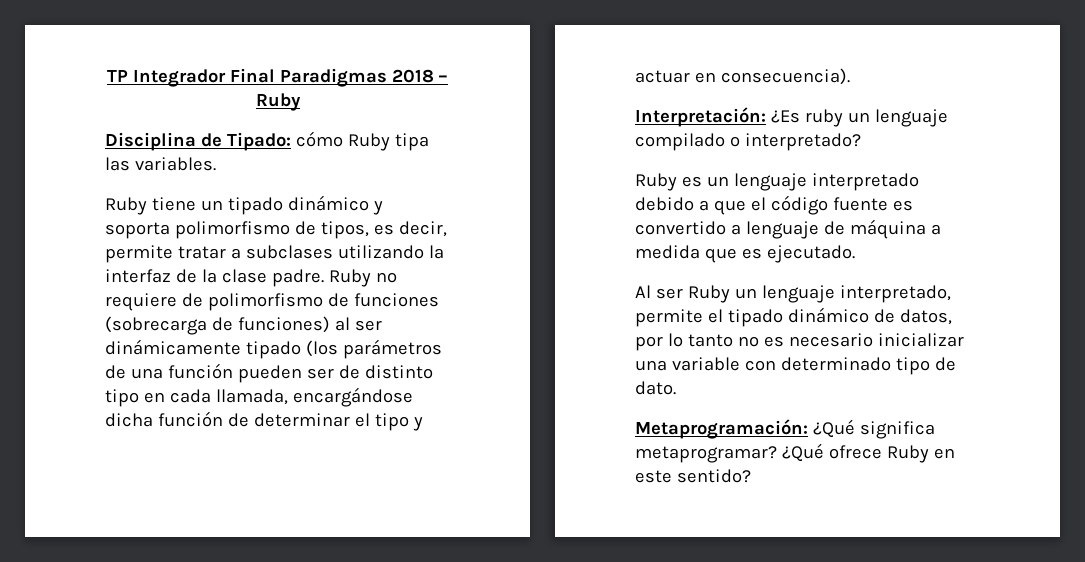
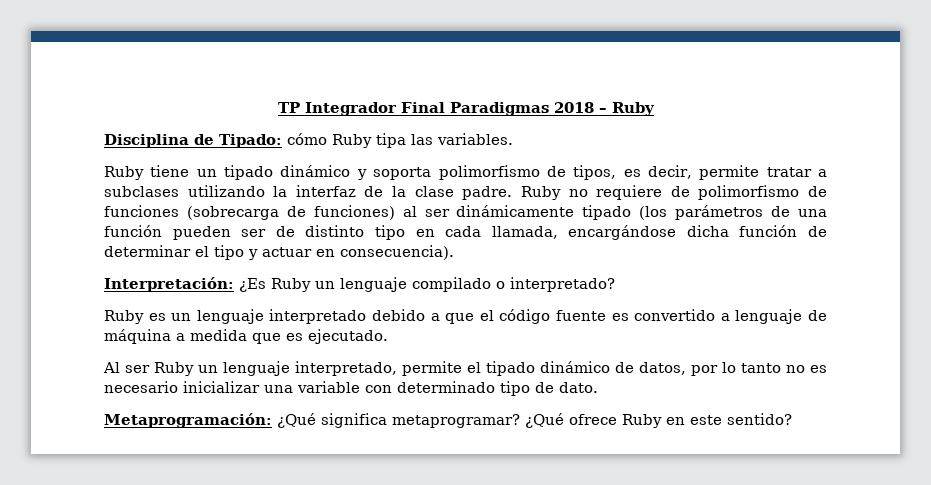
[804,109,843,127] ruby -> [271,278,311,292] Ruby

